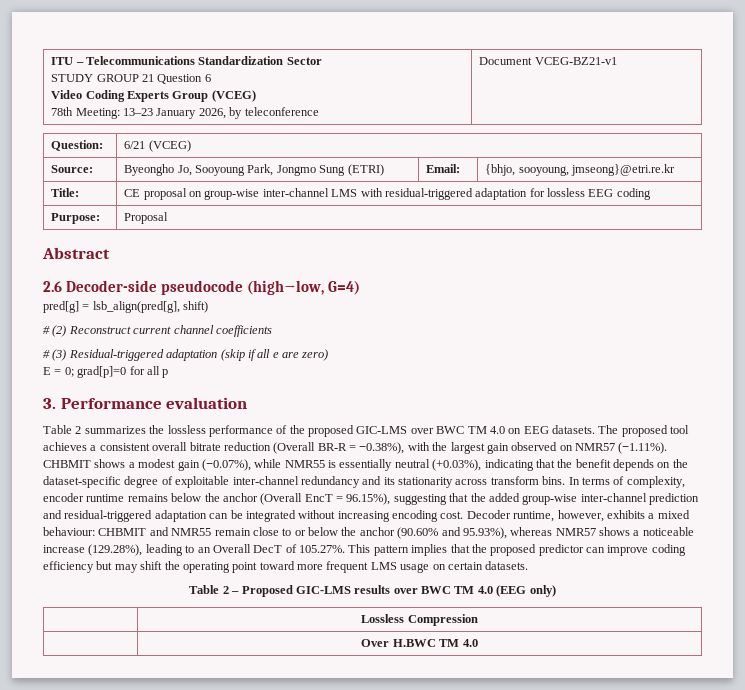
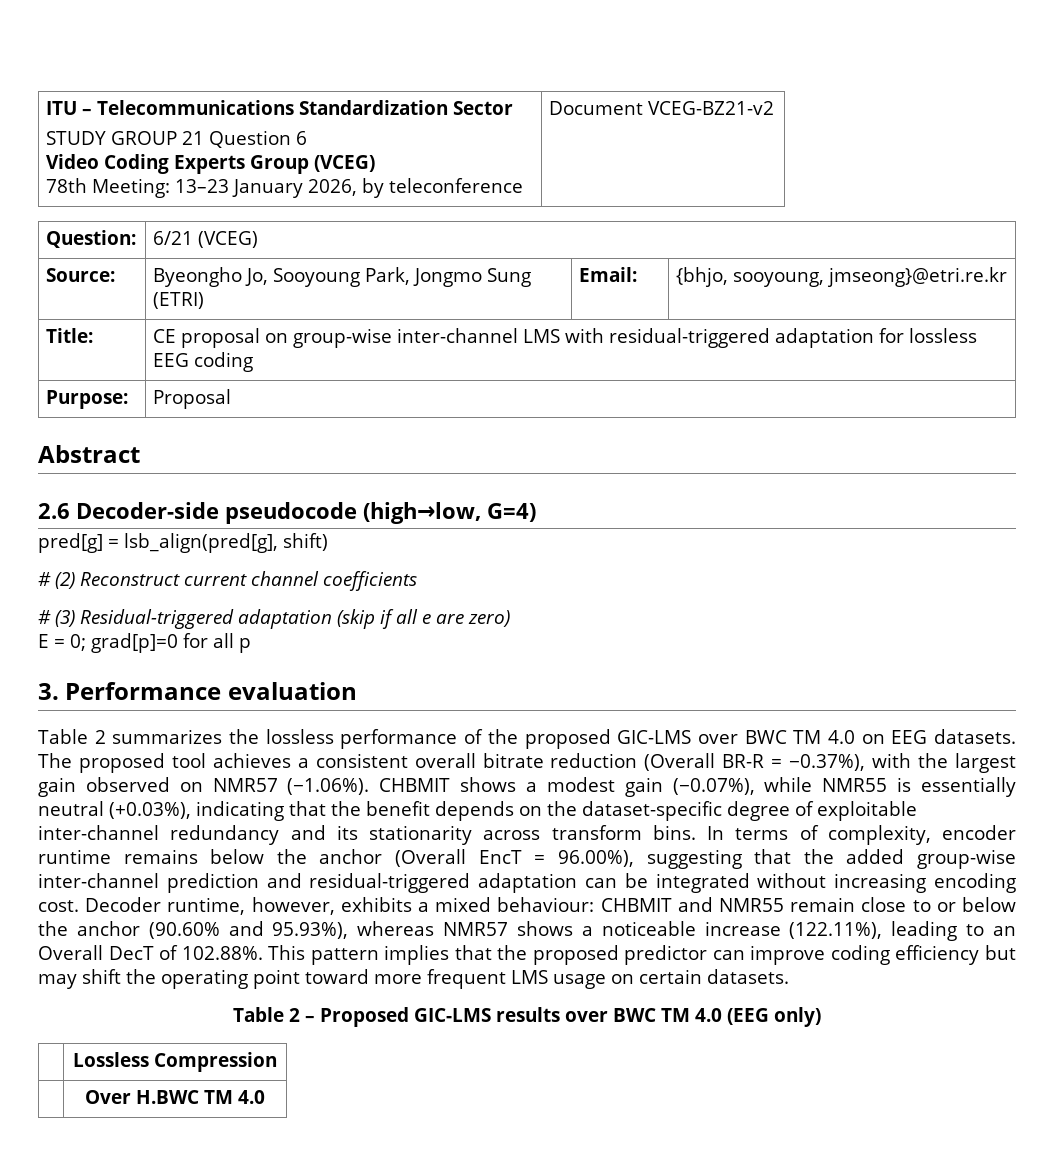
[534,57,617,65] VCEG-BZ21-v1 -> [648,101,775,115] VCEG-BZ21-v2
[359,442,405,454] −0.38%), -> [789,754,866,771] −0.37%),
[618,442,668,454] (−1.11%). -> [287,778,370,795] (−1.06%).
[346,493,391,505] 96.15%), -> [557,850,634,867] 96.00%),
[88,544,143,556] (129.28%), -> [789,922,883,939] (122.11%),
[299,545,345,553] 105.27%. -> [181,946,263,960] 102.88%.

